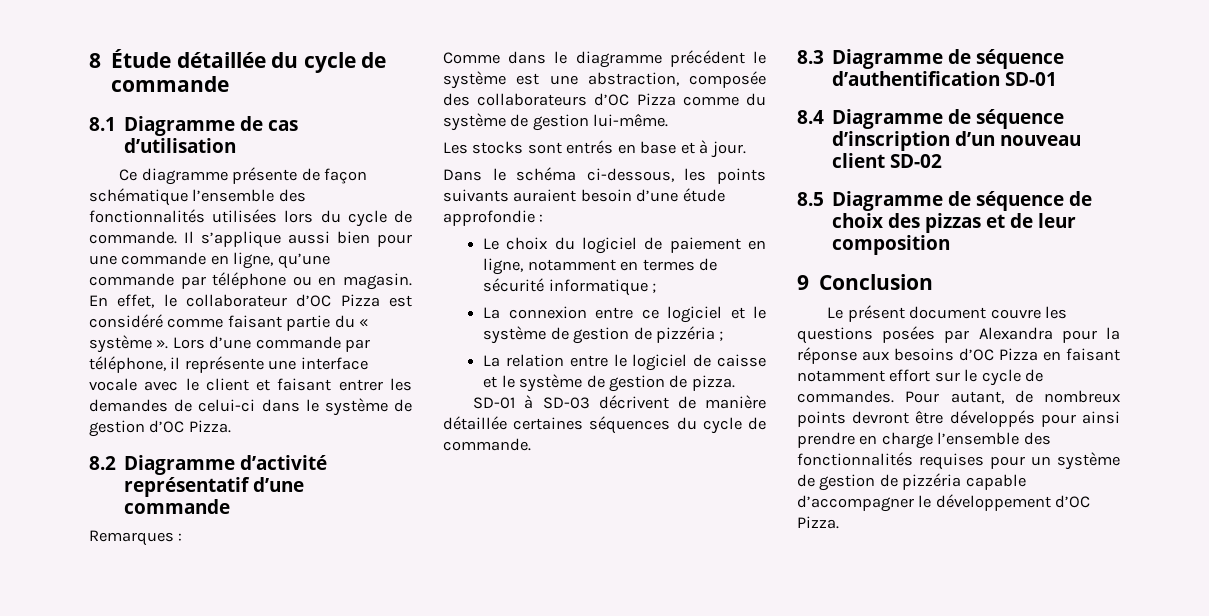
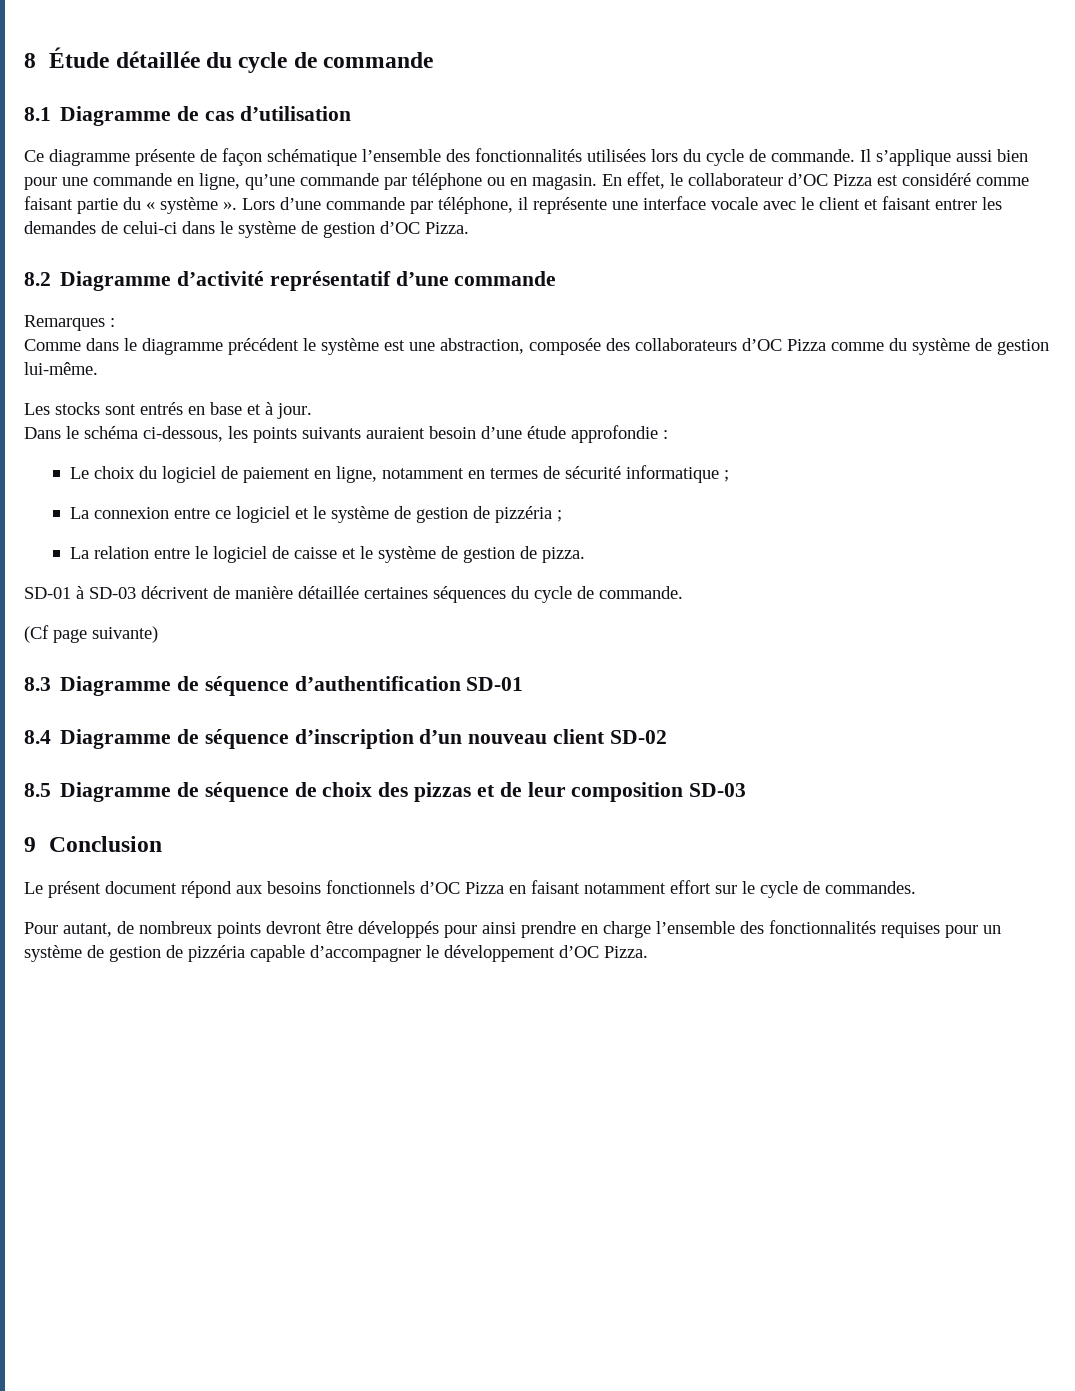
(531, 444) none -> [24,625,158,643] // (Cf page suivante)
(951, 245) none -> [689,783,747,797] SD-03
[990,306,1068,319] [797,326,1120,344] [797,347,857,364] couvre les questions posées par Alexandra pour la réponse -> [181,881,232,898] répond
(954, 354) none -> [326,880,415,894] fonctionnels
(894, 396) none -> (916, 887) //

